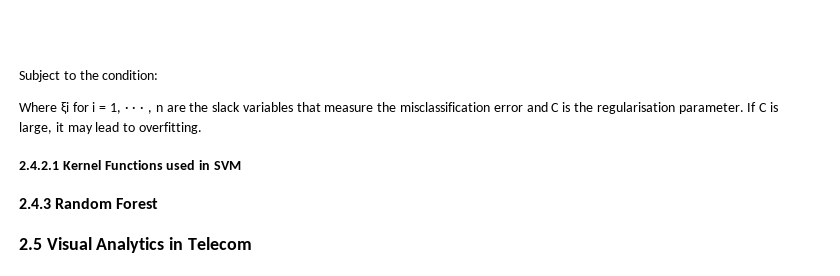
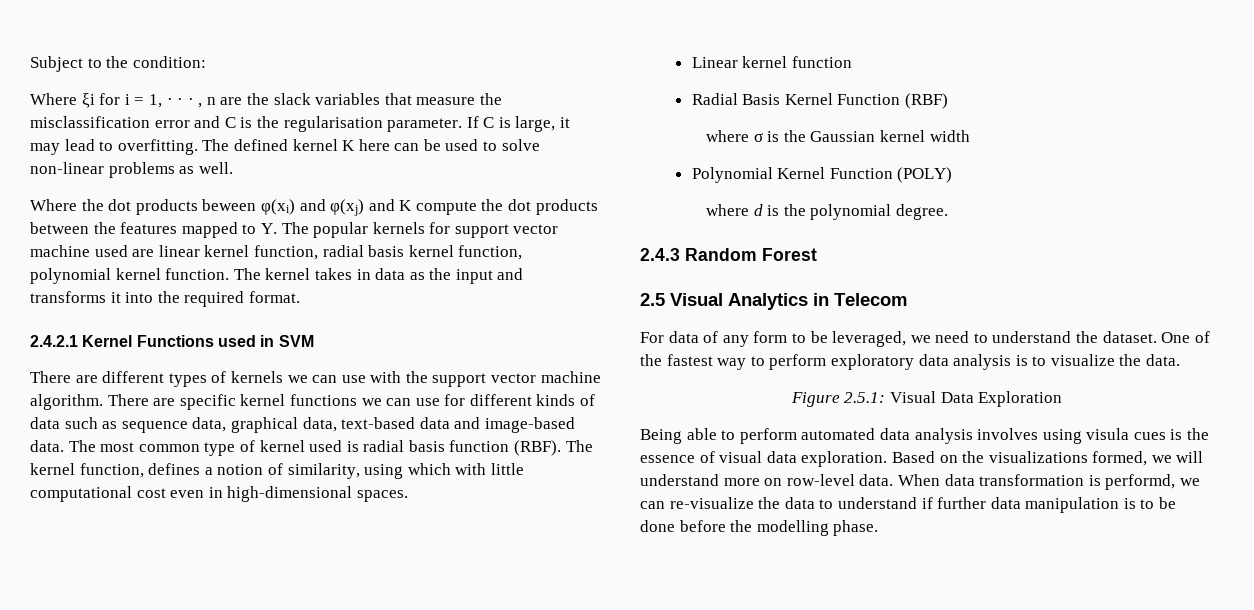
(202, 128) none -> [202,139,540,151] [30,162,233,178] [30,199,598,216] [30,222,559,238] [30,245,523,260] [30,268,524,284] [30,291,300,307] The defined kernel K here can be used to solve non-linear problems as well. // Where the dot products beween φ(xi) and φ(xj) and K compute the dot products between the features mapped to Y. The popular kernels for support vector machine used are linear kernel function, radial basis kernel function, polynomial kernel function. The kernel takes in data as the input and transforms it into the required format.
(241, 165) none -> [30,371,601,387] [30,394,596,410] [30,417,575,433] [30,440,593,456] [30,463,524,479] [30,486,408,502] [691,56,852,68] [691,93,949,109] [705,130,970,142] [691,167,953,183] [705,204,948,220] // There are different types of kernels we can use with the support vector machine algorithm. There are specific kernel functions we can use for different kinds of data such as sequence data, graphical data, text-based data and image-based data. The most common type of kernel used is radial basis function (RBF). The kernel function, defines a notion of similarity, using which with little computational cost even in high-dimensional spaces. // Linear kernel function // Radial Basis Kernel Function (RBF) // where σ is the Gaussian kernel width // Polynomial Kernel Function (POLY) // where d is the polynomial degree.
(252, 243) none -> [640,331,1210,347] [640,354,1181,370] [790,391,1063,407] [640,428,1210,444] [640,451,1204,467] [640,474,1200,490] [640,497,1177,513] [640,520,879,536] // For data of any form to be leveraged, we need to understand the dataset. One of the fastest way to perform exploratory data analysis is to visualize the data. // Figure 2.5.1: Visual Data Exploration // Being able to perform automated data analysis involves using visula cues is the essence of visual data exploration. Based on the visualizations formed, we will understand more on row-level data. When data transformation is performd, we can re-visualize the data to understand if further data manipulation is to be done before the modelling phase.

